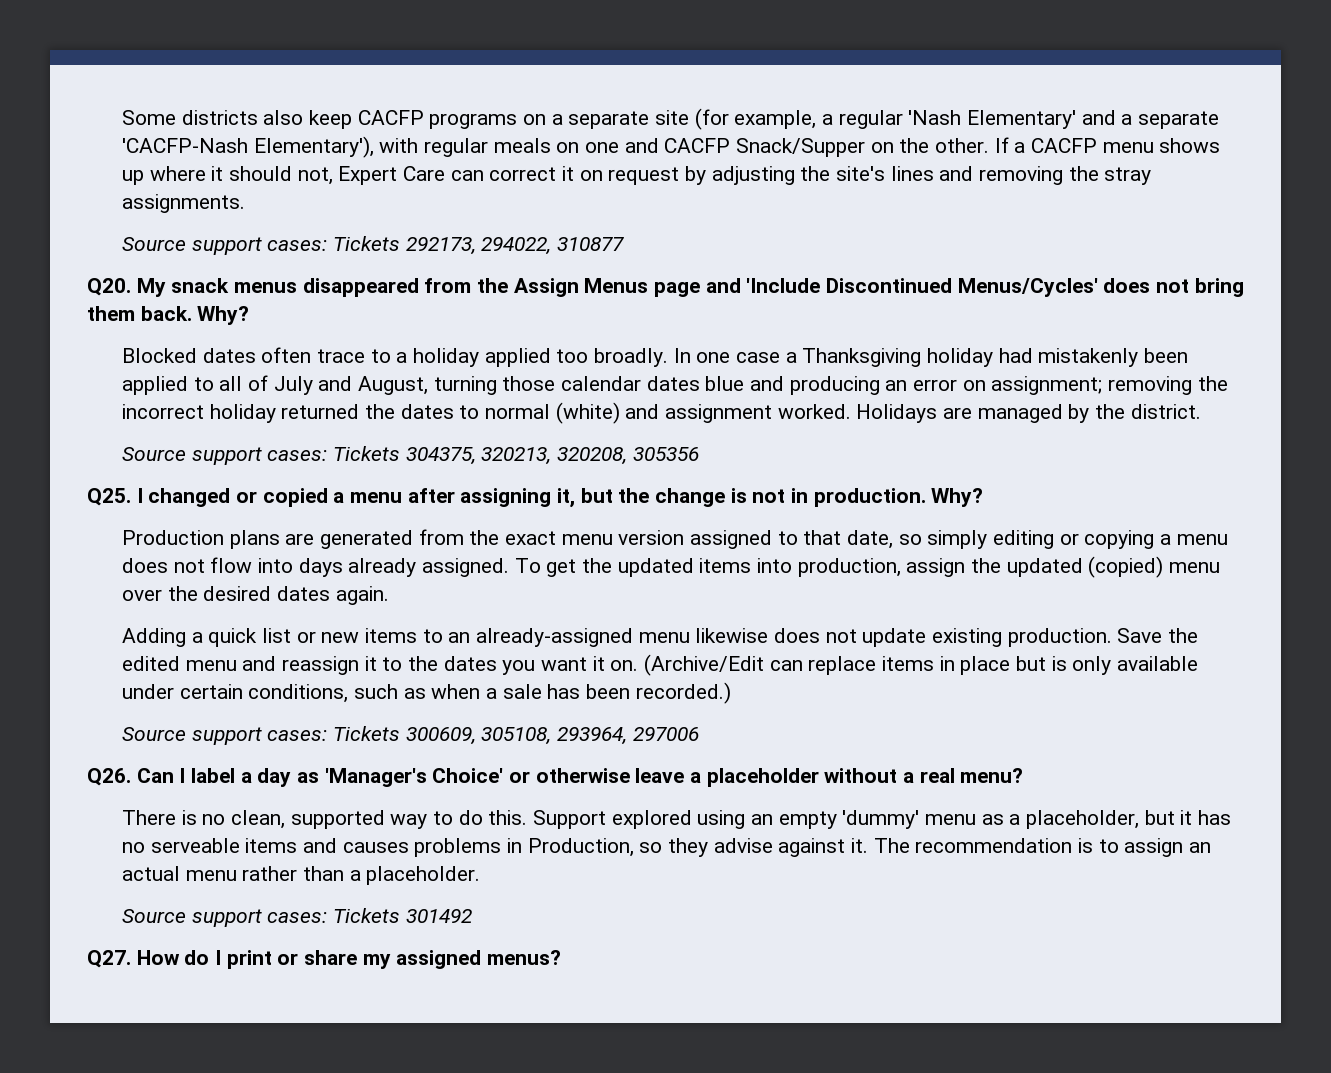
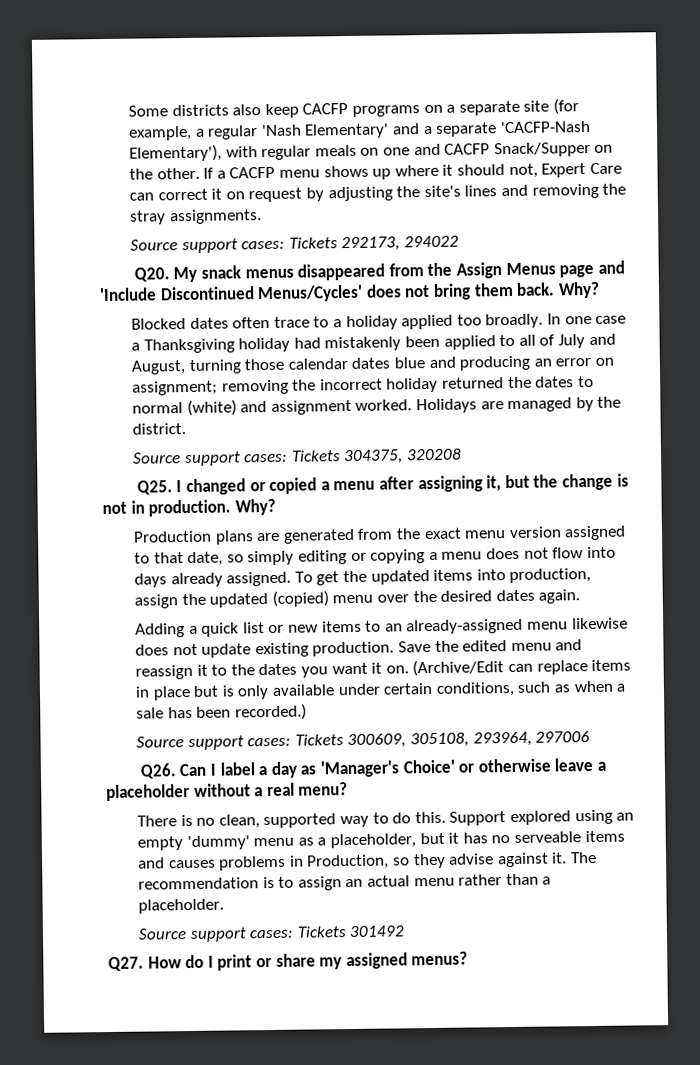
[481,237,625,255] 294022, 310877 -> [404,235,460,248] 294022
[481,447,699,465] 320213, 320208, 305356 -> [406,448,463,461] 320208

